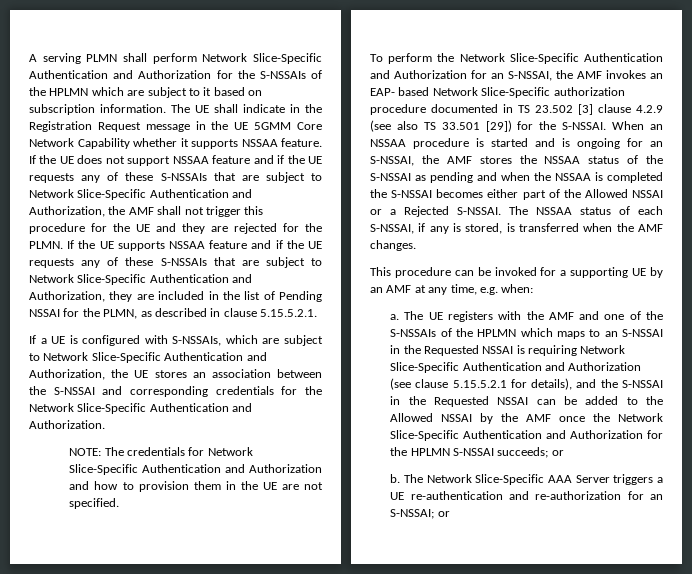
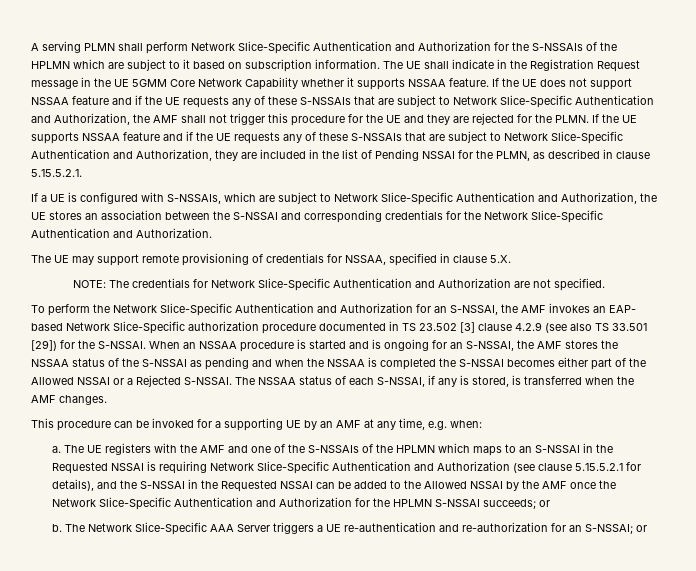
(105, 424) none -> [31,253,511,266] // The UE may support remote provisioning of credentials for NSSAA, specified in clause 5.X.
[69,481,277,492] and how to provision them in the UE -> (511, 283) none

